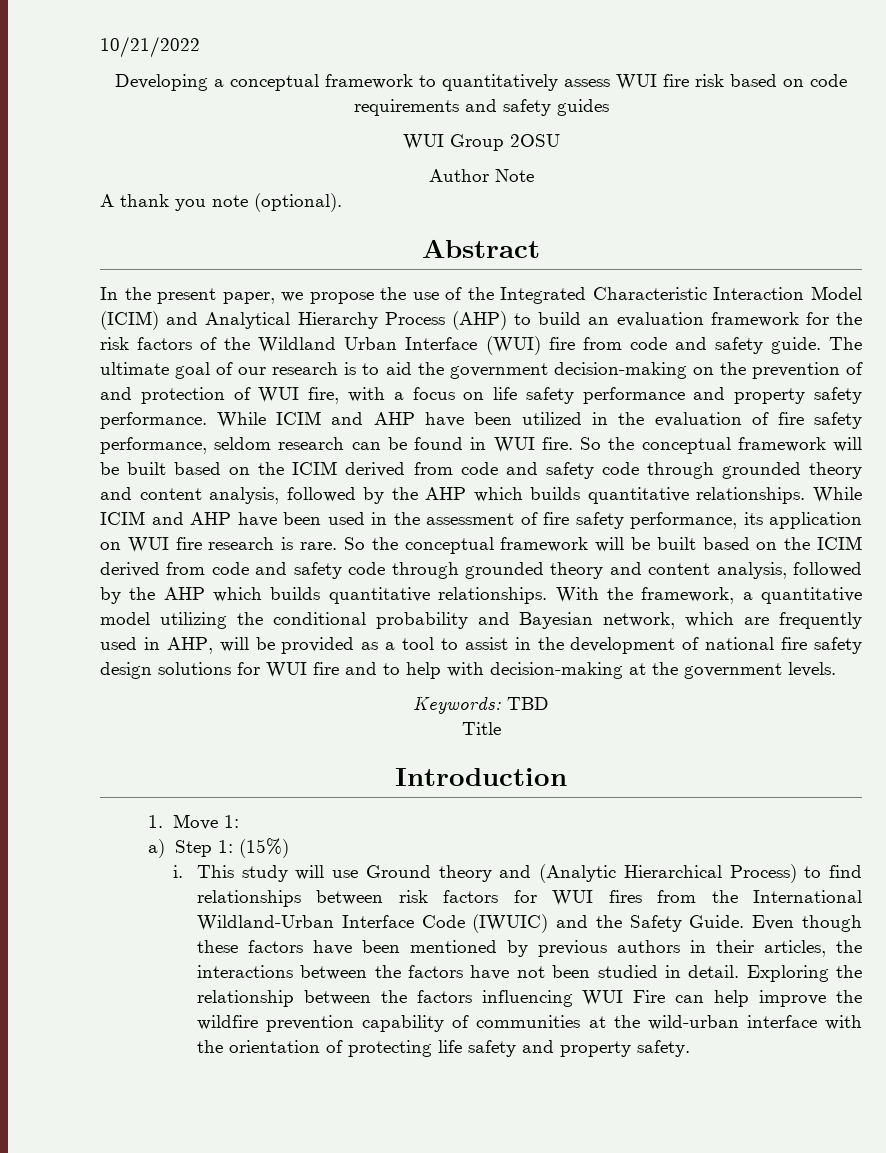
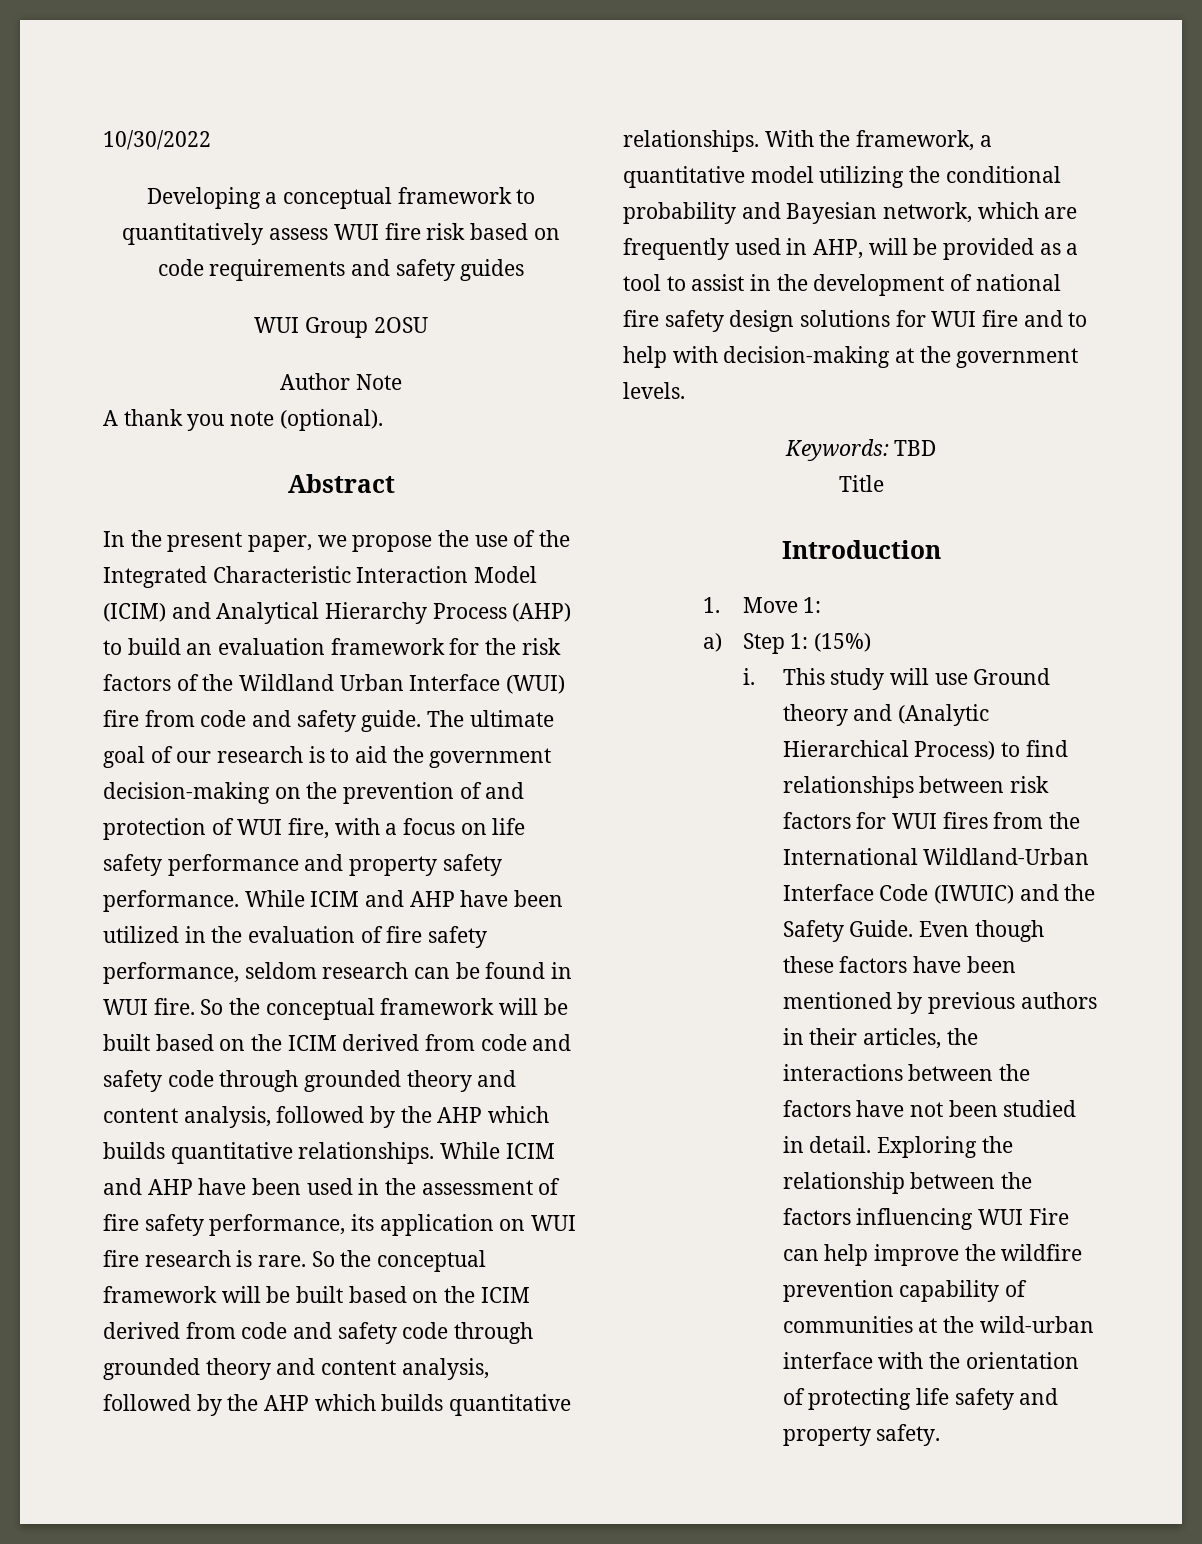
[100,36,200,58] 10/21/2022 -> [103,130,211,150] 10/30/2022

